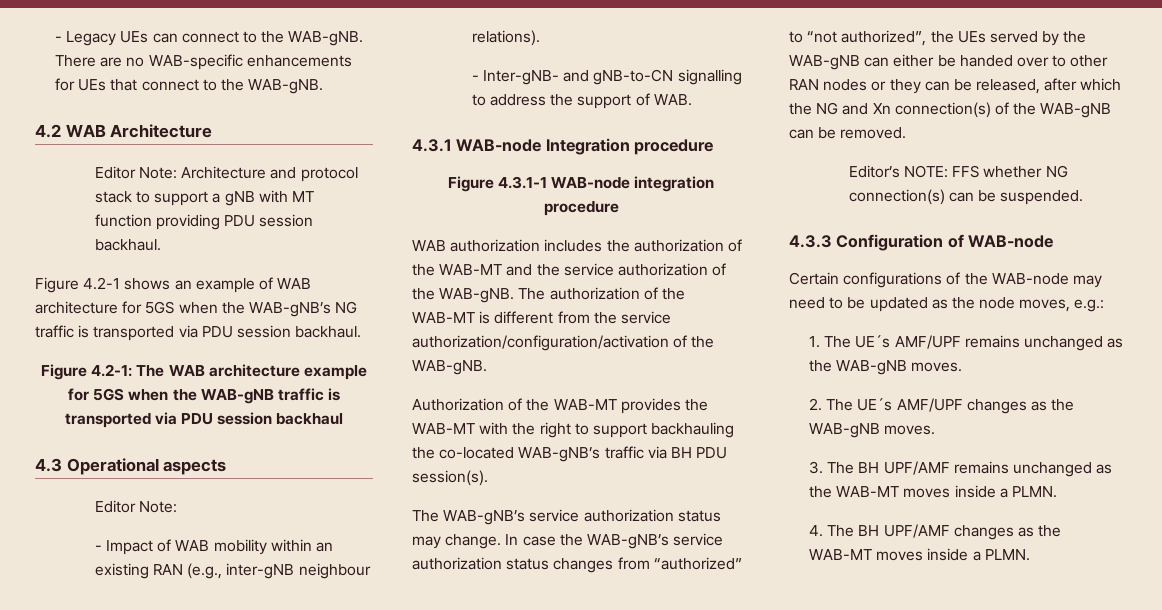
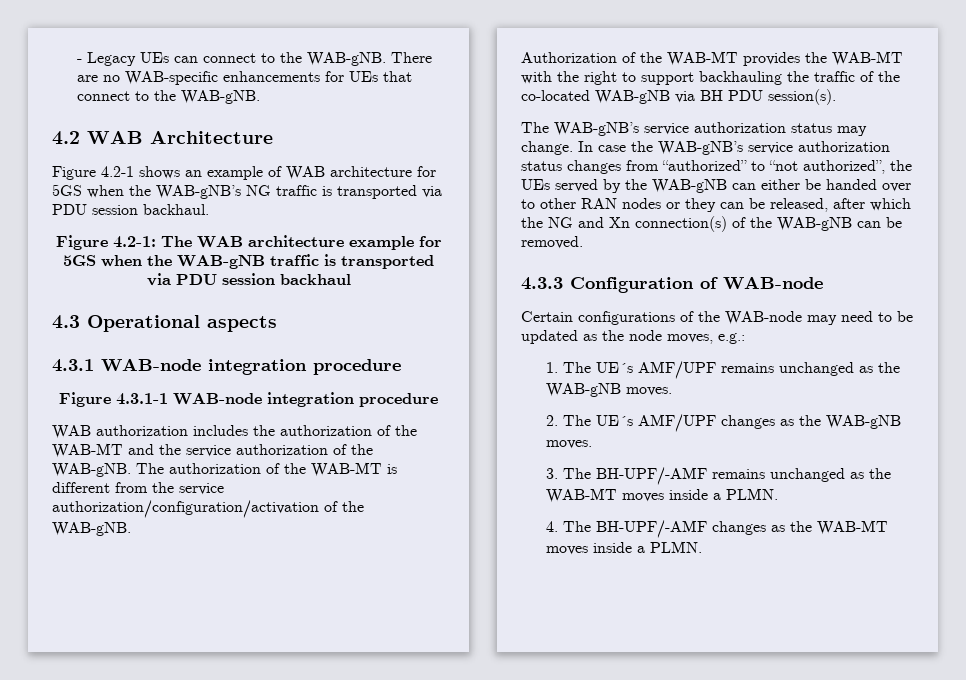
[94,166,358,182] [94,190,315,206] [94,214,314,230] [94,239,161,251] // Editor Note: Architecture and protocol stack to support a gNB with MT function providing PDU session backhaul. -> (273, 137) none
[94,500,178,513] [94,539,334,555] [94,563,371,579] [471,30,540,46] [471,69,742,85] [471,93,692,109] // Editor Note: // - Impact of WAB mobility within an existing RAN (e.g., inter-gNB neighbour relations). // - Inter-gNB- and gNB-to-CN signalling to address the support of WAB. -> (277, 324) none
[545,138,630,155] Integration -> [208,359,307,375] integration
[439,446,644,462] co-located WAB-gNB’s traffic -> [814,71,900,82] [521,90,670,104] traffic of the co-located WAB-gNB
[848,165,1068,178] [848,189,1084,205] // Editor’s NOTE: FFS whether NG connection(s) can be suspended. -> (583, 242) none
[858,461,950,475] BH UPF/AMF -> [595,467,707,485] BH-UPF/-AMF
[858,524,950,538] BH UPF/AMF -> [595,520,707,538] BH-UPF/-AMF

